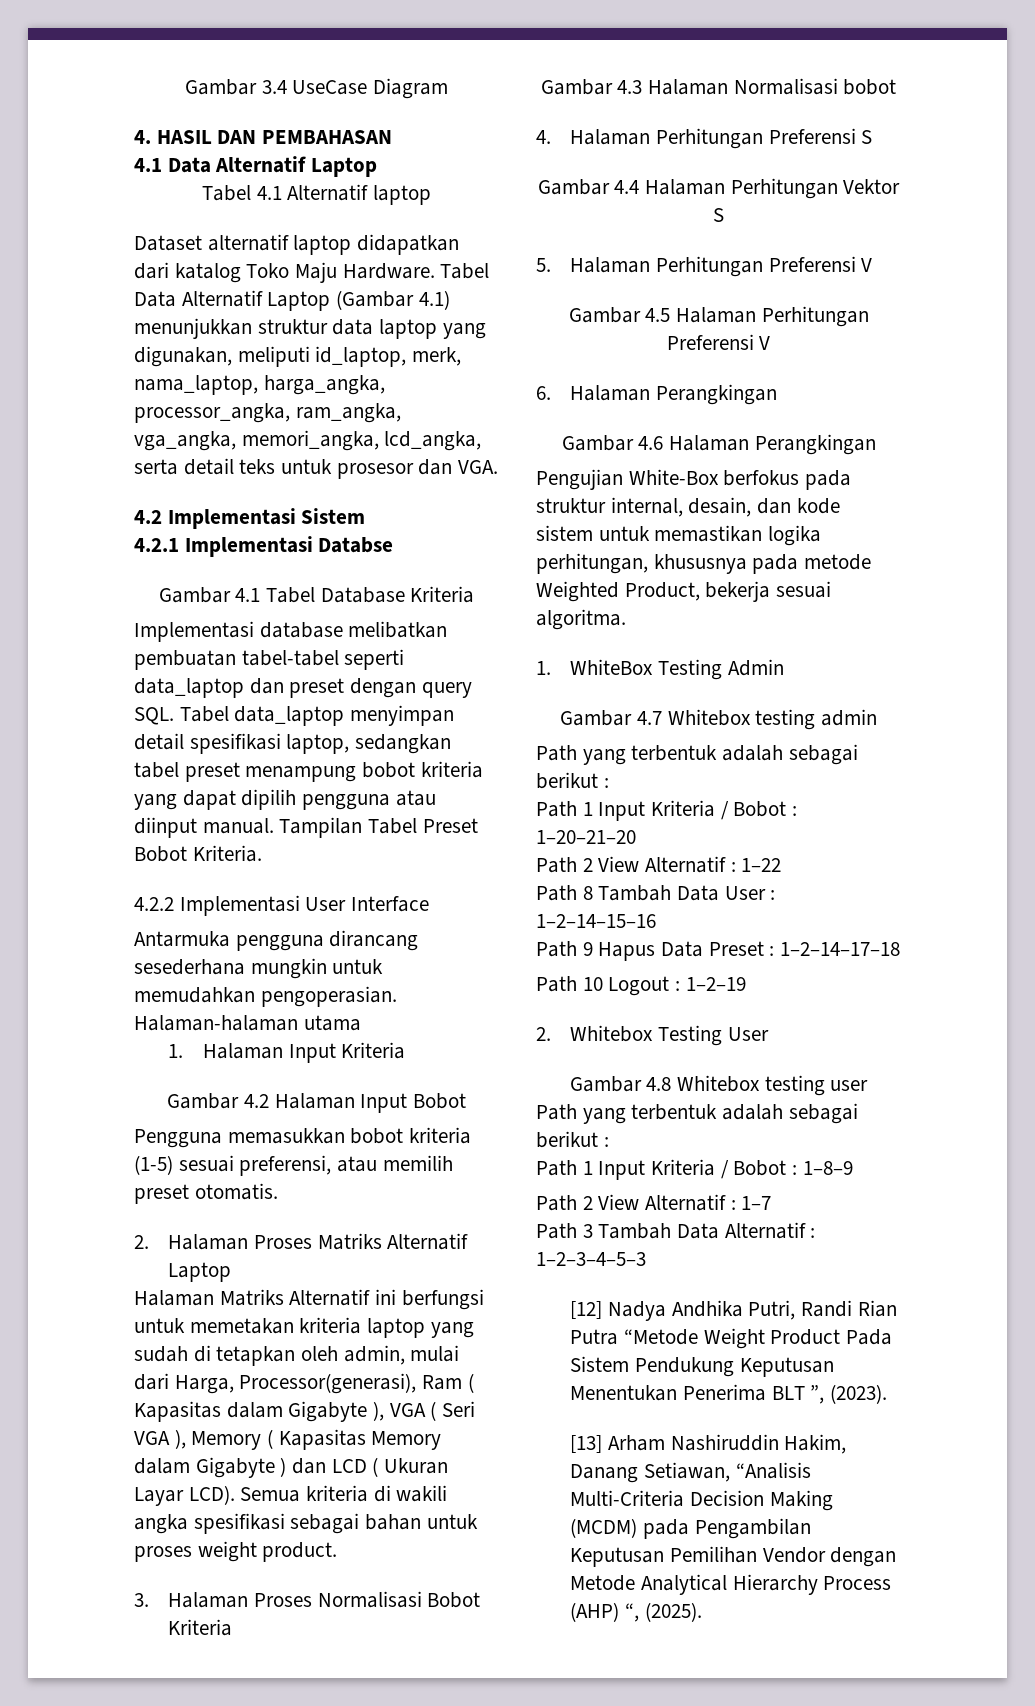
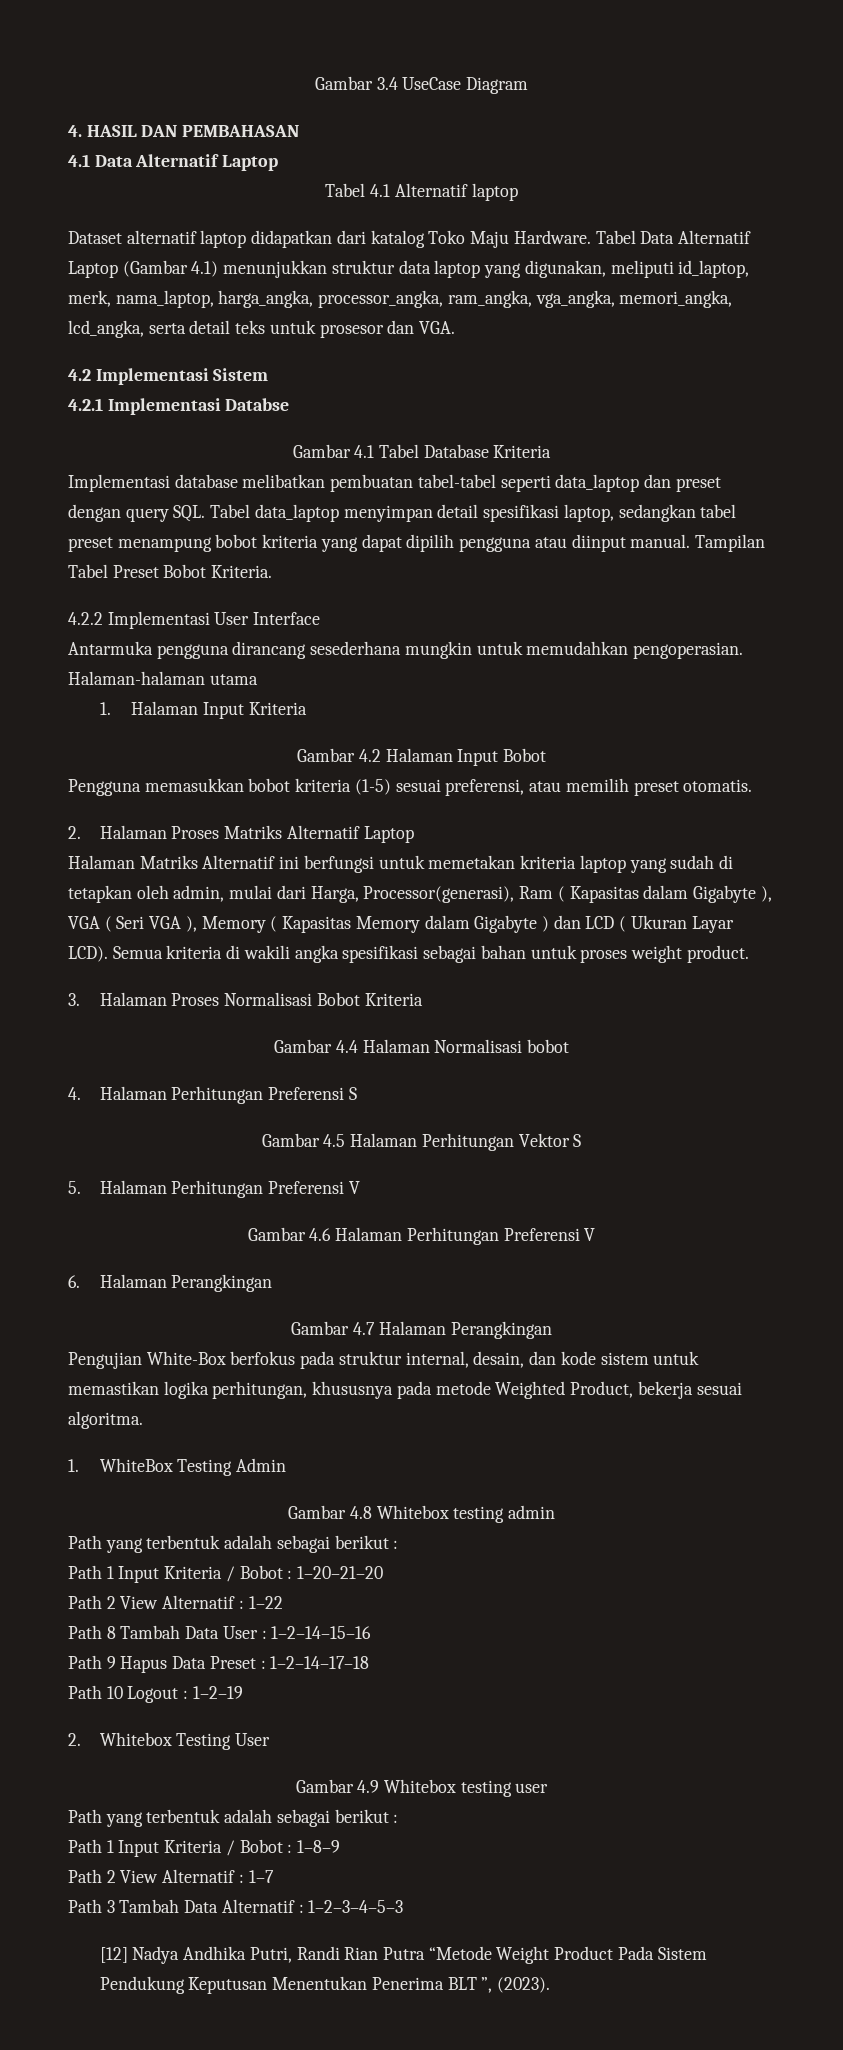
[617,80,643,94] 4.3 -> [335,1040,358,1053] 4.4
[614,180,640,194] 4.4 -> [323,1134,346,1147] 4.5
[645,308,671,322] 4.5 -> [309,1228,332,1241] 4.6
[638,436,664,450] 4.6 -> [353,1322,376,1335] 4.7
[636,711,662,725] 4.7 -> [349,1506,372,1519] 4.8
[646,1077,672,1091] 4.8 -> [357,1780,380,1793] 4.9
[570,1434,847,1454] [570,1462,811,1483] [570,1490,833,1511] [570,1518,811,1539] [570,1546,897,1567] [570,1574,892,1595] [570,1602,702,1622] // [13] Arham Nashiruddin Hakim, Danang Setiawan, “Analisis Multi-Criteria Decision Making (MCDM) pada Pengambilan Keputusan Pemilihan Vendor dengan Metode Analytical Hierarchy Process (AHP) “, (2025). -> (551, 1985) none

